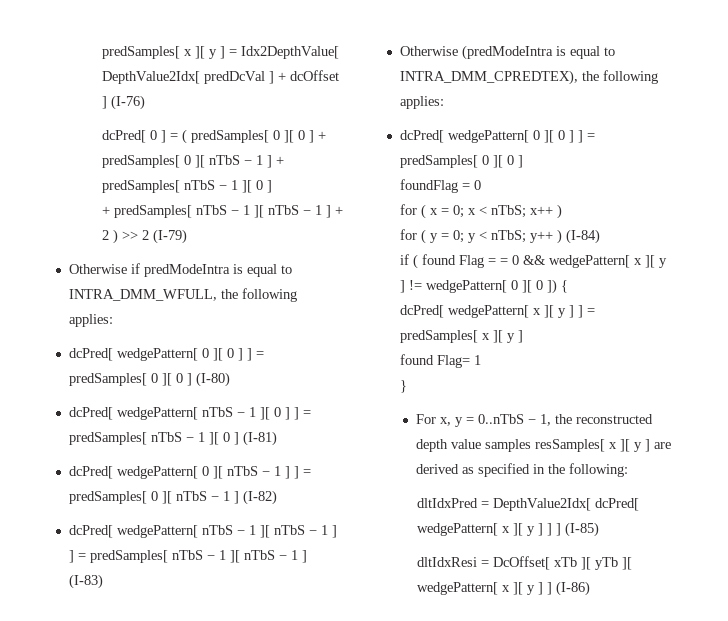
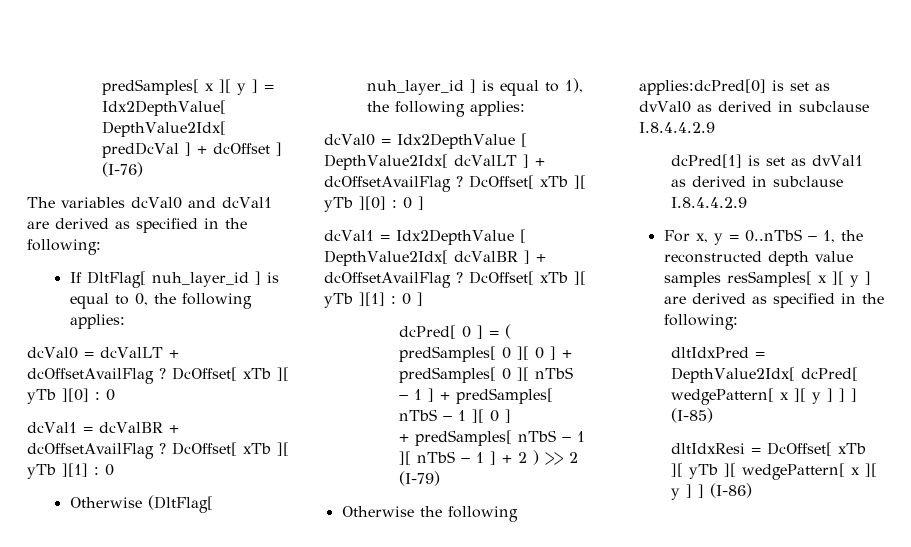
(145, 102) none -> [27,197,272,209] [27,218,247,233] [27,239,101,255] [69,271,279,288] [69,293,252,309] [69,314,125,329] [27,347,179,359] [27,367,289,384] [27,388,115,404] [27,422,179,433] [27,442,289,459] [27,463,114,479] [69,495,213,513] [366,78,583,96] [366,101,525,117] [324,133,527,149] [324,154,545,170] [324,175,586,192] [324,196,424,212] [324,229,526,245] [324,250,546,266] [324,271,586,288] [324,292,423,308] // The variables dcVal0 and dcVal1 are derived as specified in the following: // If DltFlag[ nuh_layer_id ] is equal to 0, the following applies: // dcVal0 = dcValLT + dcOffsetAvailFlag ? DcOffset[ xTb ][ yTb ][0] : 0 // dcVal1 = dcValBR + dcOffsetAvailFlag ? DcOffset[ xTb ][ yTb ][1] : 0 // Otherwise (DltFlag[ nuh_layer_id ] is equal to 1), the following applies: // dcVal0 = Idx2DepthValue [ DepthValue2Idx[ dcValLT ] + dcOffsetAvailFlag ? DcOffset[ xTb ][ yTb ][0] : 0 ] // dcVal1 = Idx2DepthValue [ DepthValue2Idx[ dcValBR ] + dcOffsetAvailFlag ? DcOffset[ xTb ][ yTb ][1] : 0 ]
[130,263,292,277] [68,288,297,302] [68,314,113,327] [68,348,264,361] [68,372,230,387] [68,407,311,420] [68,431,277,446] [68,466,311,479] [68,490,277,505] [68,525,337,538] [68,550,307,563] [68,574,103,589] [399,45,615,60] [399,70,658,85] [399,96,444,109] [399,130,595,143] [399,155,523,168] [400,179,482,193] [400,204,563,219] [400,229,601,244] [400,254,668,269] [400,279,569,294] [400,305,596,318] [400,330,524,343] [400,354,482,368] [400,380,408,393] if predModeIntra is equal to INTRA_DMM_WFULL, the following applies: // dcPred[ wedgePattern[ 0 ][ 0 ] ] = predSamples[ 0 ][ 0 ] (I-80) // dcPred[ wedgePattern[ nTbS − 1 ][ 0 ] ] = predSamples[ nTbS − 1 ][ 0 ] (I-81) // dcPred[ wedgePattern[ 0 ][ nTbS − 1 ] ] = predSamples[ 0 ][ nTbS − 1 ] (I-82) // dcPred[ wedgePattern[ nTbS − 1 ][ nTbS − 1 ] ] = predSamples[ nTbS − 1 ][ nTbS − 1 ] (I-83) // Otherwise (predModeIntra is equal to INTRA_DMM_CPREDTEX), the following applies: // dcPred[ wedgePattern[ 0 ][ 0 ] ] = predSamples[ 0 ][ 0 ] // foundFlag = 0 // for ( x = 0; x < nTbS; x++ ) // for ( y = 0; y < nTbS; y++ ) (I-84) // if ( found Flag = = 0 && wedgePattern[ x ][ y ] != wedgePattern[ 0 ][ 0 ]) { // dcPred[ wedgePattern[ x ][ y ] ] = predSamples[ x ][ y ] // found Flag= 1 // } -> [419,506,518,522] [638,79,830,95] [638,101,869,113] [638,122,715,133] [671,154,864,168] [671,176,844,187] [671,197,748,208] the following applies:dcPred[0] is set as dvVal0 as derived in subclause I.8.4.4.2.9 // dcPred[1] is set as dvVal1 as derived in subclause I.8.4.4.2.9

